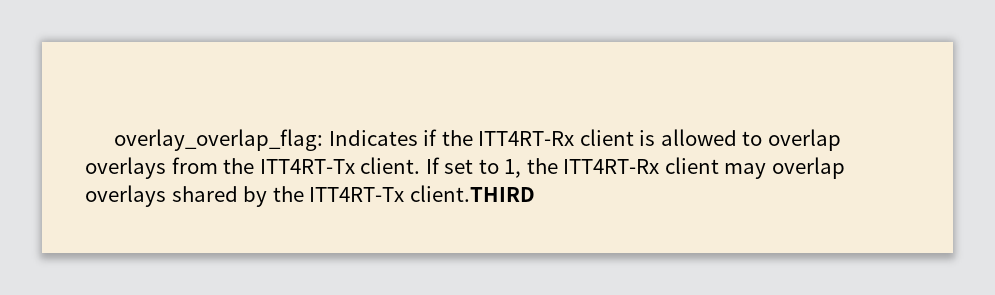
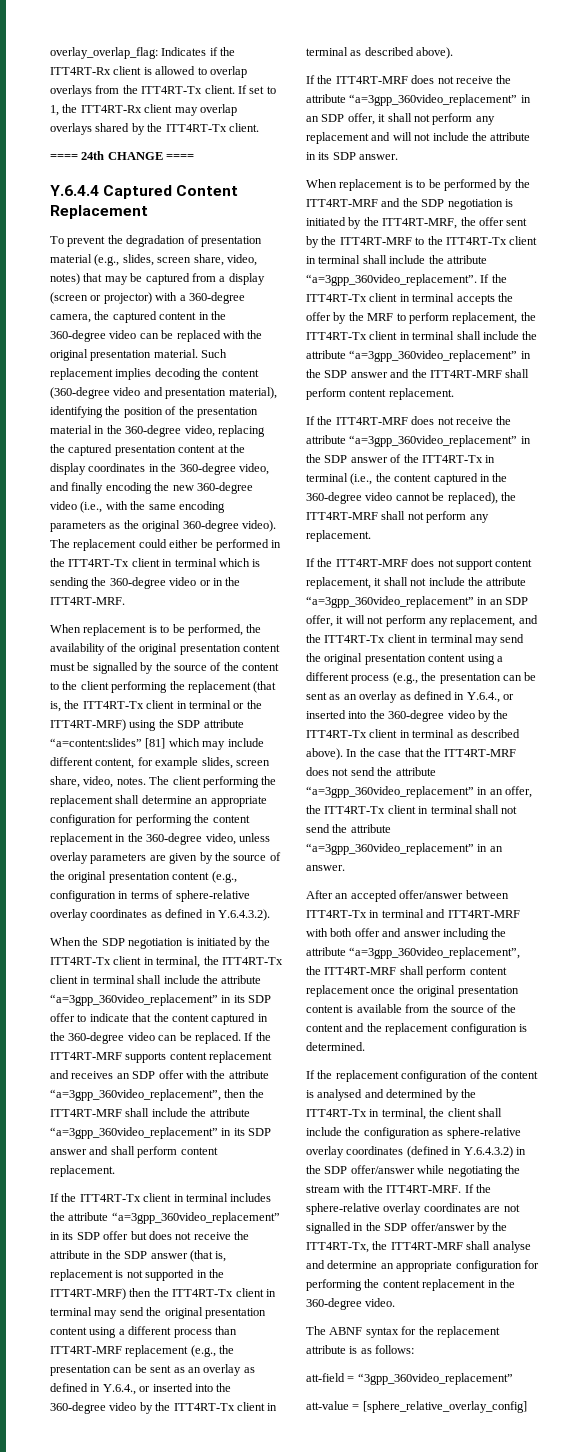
[409,185,535,202] client.THIRD -> [228,123,259,132] [50,151,195,160] [50,185,239,199] [50,205,148,219] [50,235,262,247] [50,254,257,266] [50,273,265,285] [50,292,245,304] [50,311,226,323] [50,330,263,342] [50,349,228,361] [50,368,259,380] [50,387,277,399] [50,406,258,418] [50,425,265,437] [50,444,245,456] [50,463,269,475] [50,482,253,494] [50,501,225,513] [50,520,276,532] [50,539,282,551] [50,558,261,567] [50,577,241,589] [50,597,125,605] [50,624,262,636] [50,643,280,655] [50,662,279,674] [50,681,277,693] [50,700,262,712] [50,719,244,731] [50,738,264,750] [50,757,270,769] [50,776,277,788] [50,795,267,807] [50,814,250,826] [50,833,270,845] [50,852,281,864] [50,871,237,883] [50,890,250,902] [50,909,270,921] [50,937,270,949] [50,956,283,968] [50,975,262,984] [50,994,272,1006] [50,1013,268,1025] [50,1032,271,1044] [50,1051,273,1063] [50,1070,269,1079] [50,1089,264,1101] [50,1108,250,1117] [50,1127,272,1139] [50,1146,218,1158] [50,1165,115,1177] [50,1193,272,1202] [50,1212,280,1224] [50,1231,249,1240] [50,1250,227,1262] [50,1269,224,1281] [50,1288,276,1300] [50,1307,266,1319] [50,1326,237,1338] [50,1345,235,1357] [50,1364,255,1376] [50,1383,232,1395] [50,1402,278,1414] [306,47,454,59] [306,75,512,84] [306,94,531,106] [306,113,495,125] [306,132,531,144] [306,152,399,160] [306,179,530,191] [306,198,513,210] [306,217,528,229] [306,236,538,248] [306,255,487,264] [306,274,507,286] [306,293,513,305] [306,312,536,324] [306,331,538,340] [306,350,531,362] [306,369,530,378] [306,388,454,400] [306,416,512,425] [306,435,531,447] [306,454,496,463] [306,473,508,485] [306,492,516,504] [306,511,489,523] [306,530,371,542] [306,558,533,570] [306,577,527,589] [306,596,529,608] [306,615,538,627] [306,634,525,646] [306,653,503,665] [306,672,537,684] [306,691,514,703] [306,710,509,722] [306,729,520,738] [306,748,517,760] [306,767,436,776] [306,786,533,798] [306,805,518,814] [306,824,391,833] [306,843,503,855] [306,865,345,871] [306,890,509,902] [306,909,520,918] [306,928,507,940] [306,947,521,959] [306,966,507,978] [306,985,519,997] [306,1004,516,1013] [306,1023,527,1035] [306,1042,365,1051] [306,1070,539,1082] [306,1089,476,1101] [306,1108,502,1120] [306,1127,521,1139] [306,1146,526,1158] [306,1165,520,1177] [306,1184,491,1193] [306,1203,520,1215] [306,1222,508,1234] [306,1241,531,1253] [306,1260,539,1272] [306,1279,515,1291] [306,1298,396,1310] [306,1326,500,1338] [306,1345,415,1354] [306,1373,513,1385] [306,1401,527,1413] client. // ==== 24th CHANGE ==== // Y.6.4.4 Captured Content Replacement // To prevent the degradation of presentation material (e.g., slides, screen share, video, notes) that may be captured from a display (screen or projector) with a 360-degree camera, the captured content in the 360-degree video can be replaced with the original presentation material. Such replacement implies decoding the content (360-degree video and presentation material), identifying the position of the presentation material in the 360-degree video, replacing the captured presentation content at the display coordinates in the 360-degree video, and finally encoding the new 360-degree video (i.e., with the same encoding parameters as the original 360-degree video). The replacement could either be performed in the ITT4RT-Tx client in terminal which is sending the 360-degree video or in the ITT4RT-MRF. // When replacement is to be performed, the availability of the original presentation content must be signalled by the source of the content to the client performing the replacement (that is, the ITT4RT-Tx client in terminal or the ITT4RT-MRF) using the SDP attribute “a=content:slides” [81] which may include different content, for example slides, screen share, video, notes. The client performing the replacement shall determine an appropriate configuration for performing the content replacement in the 360-degree video, unless overlay parameters are given by the source of the original presentation content (e.g., configuration in terms of sphere-relative overlay coordinates as defined in Y.6.4.3.2). // When the SDP negotiation is initiated by the ITT4RT-Tx client in terminal, the ITT4RT-Tx client in terminal shall include the attribute “a=3gpp_360video_replacement” in its SDP offer to indicate that the content captured in the 360-degree video can be replaced. If the ITT4RT-MRF supports content replacement and receives an SDP offer with the attribute “a=3gpp_360video_replacement”, then the ITT4RT-MRF shall include the attribute “a=3gpp_360video_replacement” in its SDP answer and shall perform content replacement. // If the ITT4RT-Tx client in terminal includes the attribute “a=3gpp_360video_replacement” in its SDP offer but does not receive the attribute in the SDP answer (that is, replacement is not supported in the ITT4RT-MRF) then the ITT4RT-Tx client in terminal may send the original presentation content using a different process than ITT4RT-MRF replacement (e.g., the presentation can be sent as an overlay as defined in Y.6.4., or inserted into the 360-degree video by the ITT4RT-Tx client in terminal as described above). // If the ITT4RT-MRF does not receive the attribute “a=3gpp_360video_replacement” in an SDP offer, it shall not perform any replacement and will not include the attribute in its SDP answer. // When replacement is to be performed by the ITT4RT-MRF and the SDP negotiation is initiated by the ITT4RT-MRF, the offer sent by the ITT4RT-MRF to the ITT4RT-Tx client in terminal shall include the attribute “a=3gpp_360video_replacement”. If the ITT4RT-Tx client in terminal accepts the offer by the MRF to perform replacement, the ITT4RT-Tx client in terminal shall include the attribute “a=3gpp_360video_replacement” in the SDP answer and the ITT4RT-MRF shall perform content replacement. // If the ITT4RT-MRF does not receive the attribute “a=3gpp_360video_replacement” in the SDP answer of the ITT4RT-Tx in terminal (i.e., the content captured in the 360-degree video cannot be replaced), the ITT4RT-MRF shall not perform any replacement. // If the ITT4RT-MRF does not support content replacement, it shall not include the attribute “a=3gpp_360video_replacement” in an SDP offer, it will not perform any replacement, and the ITT4RT-Tx client in terminal may send the original presentation content using a different process (e.g., the presentation can be sent as an overlay as defined in Y.6.4., or inserted into the 360-degree video by the ITT4RT-Tx client in terminal as described above). In the case that the ITT4RT-MRF does not send the attribute “a=3gpp_360video_replacement” in an offer, the ITT4RT-Tx client in terminal shall not send the attribute “a=3gpp_360video_replacement” in an answer. // After an accepted offer/answer between ITT4RT-Tx in terminal and ITT4RT-MRF with both offer and answer including the attribute “a=3gpp_360video_replacement”, the ITT4RT-MRF shall perform content replacement once the original presentation content is available from the source of the content and the replacement configuration is determined. // If the replacement configuration of the content is analysed and determined by the ITT4RT-Tx in terminal, the client shall include the configuration as sphere-relative overlay coordinates (defined in Y.6.4.3.2) in the SDP offer/answer while negotiating the stream with the ITT4RT-MRF. If the sphere-relative overlay coordinates are not signalled in the SDP offer/answer by the ITT4RT-Tx, the ITT4RT-MRF shall analyse and determine an appropriate configuration for performing the content replacement in the 360-degree video. // The ABNF syntax for the replacement attribute is as follows: // att-field = “3gpp_360video_replacement” // att-value = [sphere_relative_overlay_config]

